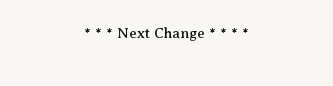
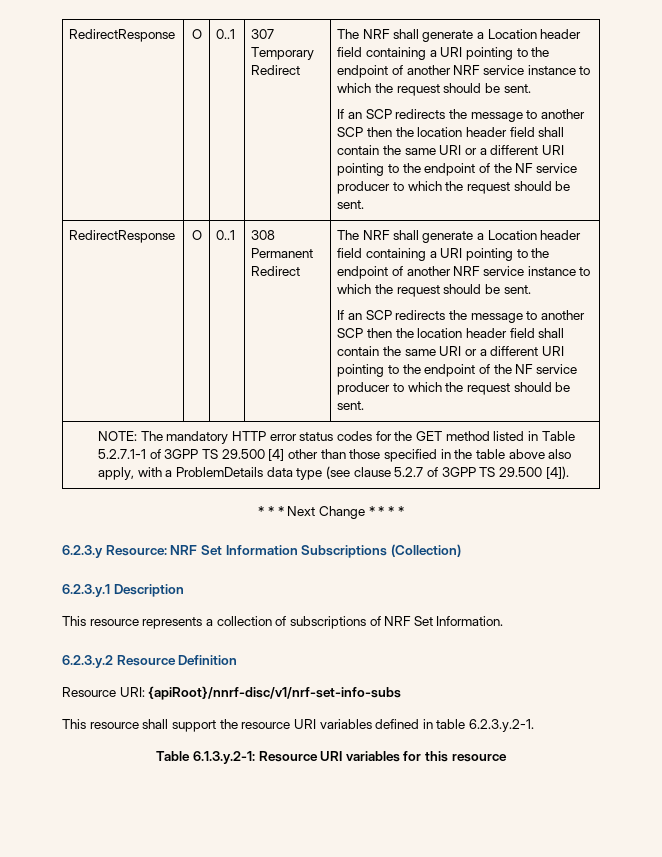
(84, 33) none -> [69,29,176,42] [191,29,202,39] [216,29,236,39] [251,29,275,39] [251,47,315,60] [251,65,301,75] [337,29,582,42] [337,47,550,60] [337,65,591,78] [337,83,531,96] [337,109,585,122] [337,127,565,137] [337,145,564,155] [337,163,577,176] [337,181,571,194] [337,200,365,209] [69,230,176,243] [191,230,202,240] [216,230,236,240] [251,230,276,240] [251,248,314,258] [251,266,301,276] [337,230,582,243] [337,248,550,261] [337,266,591,279] [337,284,531,297] [337,310,585,323] [337,328,565,338] [337,346,564,356] [337,364,577,377] [337,382,571,395] [337,401,365,410] [98,431,575,444] [98,449,572,462] [98,466,569,480] RedirectResponse | O | 0..1 | 307 Temporary Redirect | The NRF shall generate a Location header field containing a URI pointing to the endpoint of another NRF service instance to which the request should be sent. // If an SCP redirects the message to another SCP then the location header field shall contain the same URI or a different URI pointing to the endpoint of the NF service producer to which the request should be sent. // RedirectResponse | O | 0..1 | 308 Permanent Redirect | The NRF shall generate a Location header field containing a URI pointing to the endpoint of another NRF service instance to which the request should be sent. // If an SCP redirects the message to another SCP then the location header field shall contain the same URI or a different URI pointing to the endpoint of the NF service producer to which the request should be sent. // NOTE: The mandatory HTTP error status codes for the GET method listed in Table 5.2.7.1-1 of 3GPP TS 29.500 [4] other than those specified in the table above also apply, with a ProblemDetails data type (see clause 5.2.7 of 3GPP TS 29.500 [4]). //
(249, 33) none -> [62,544,461,558] [62,584,184,597] [62,616,504,629] [62,655,238,668] [62,686,402,700] [62,719,535,732] [156,751,507,764] // 6.2.3.y Resource: NRF Set Information Subscriptions (Collection) // 6.2.3.y.1 Description // This resource represents a collection of subscriptions of NRF Set Information. // 6.2.3.y.2 Resource Definition // Resource URI: {apiRoot}/nnrf-disc/v1/nrf-set-info-subs // This resource shall support the resource URI variables defined in table 6.2.3.y.2-1. // Table 6.1.3.y.2-1: Resource URI variables for this resource

